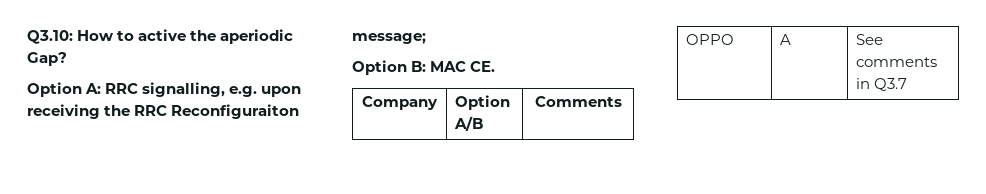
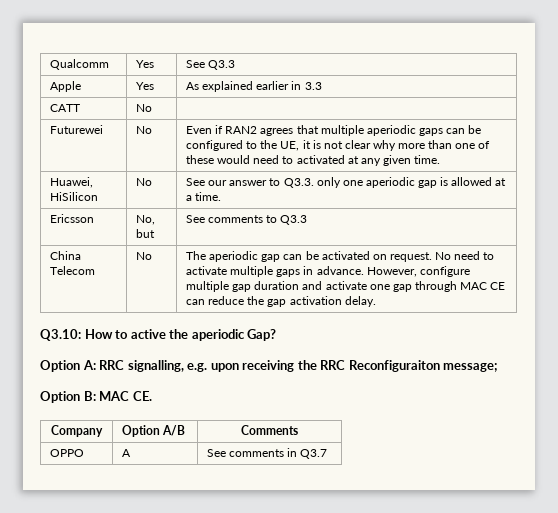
(27, 37) none -> [50,59,110,70] [136,60,155,68] [186,60,236,70] [50,81,82,92] [136,82,155,90] [186,81,322,92] [50,104,81,112] [136,104,153,112] [50,125,104,134] [136,126,153,134] [186,125,482,136] [186,140,491,151] [186,155,440,166] [50,177,94,188] [50,192,99,201] [136,178,153,186] [186,177,507,188] [186,192,222,201] [50,214,95,223] [136,215,156,225] [136,229,156,238] [186,215,308,225] [50,251,82,260] [50,266,96,275] [136,252,153,260] [186,251,495,262] [186,266,470,277] [186,281,506,292] [186,296,376,307] Qualcomm | Yes | See Q3.3 // Apple | Yes | As explained earlier in 3.3 // CATT | No | // Futurewei | No | Even if RAN2 agrees that multiple aperiodic gaps can be configured to the UE, it is not clear why more than one of these would need to activated at any given time. // Huawei, HiSilicon | No | See our answer to Q3.3. only one aperiodic gap is allowed at a time. // Ericsson | No, but | See comments to Q3.3 // China Telecom | No | The aperiodic gap can be activated on request. No need to activate multiple gaps in advance. However, configure multiple gap duration and activate one gap through MAC CE can reduce the gap activation delay. //

